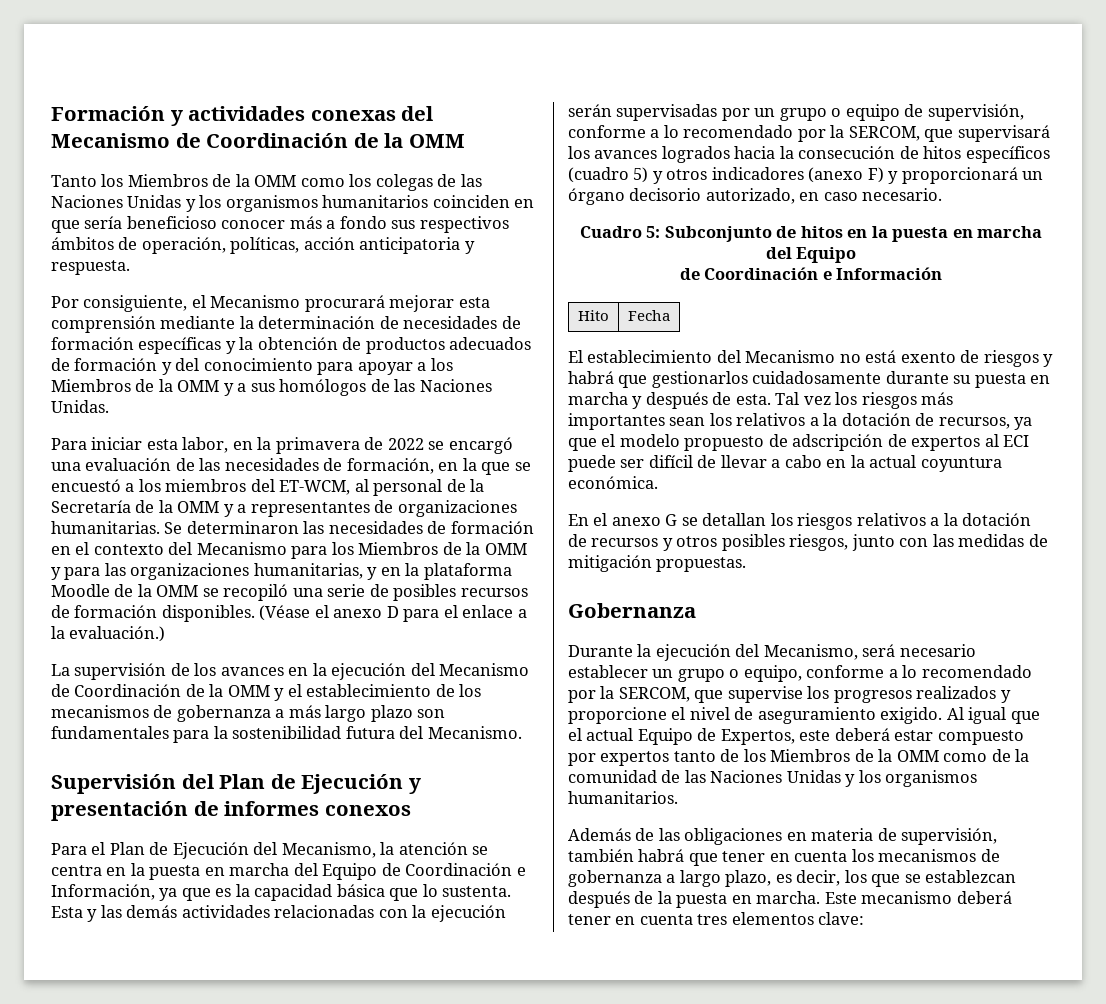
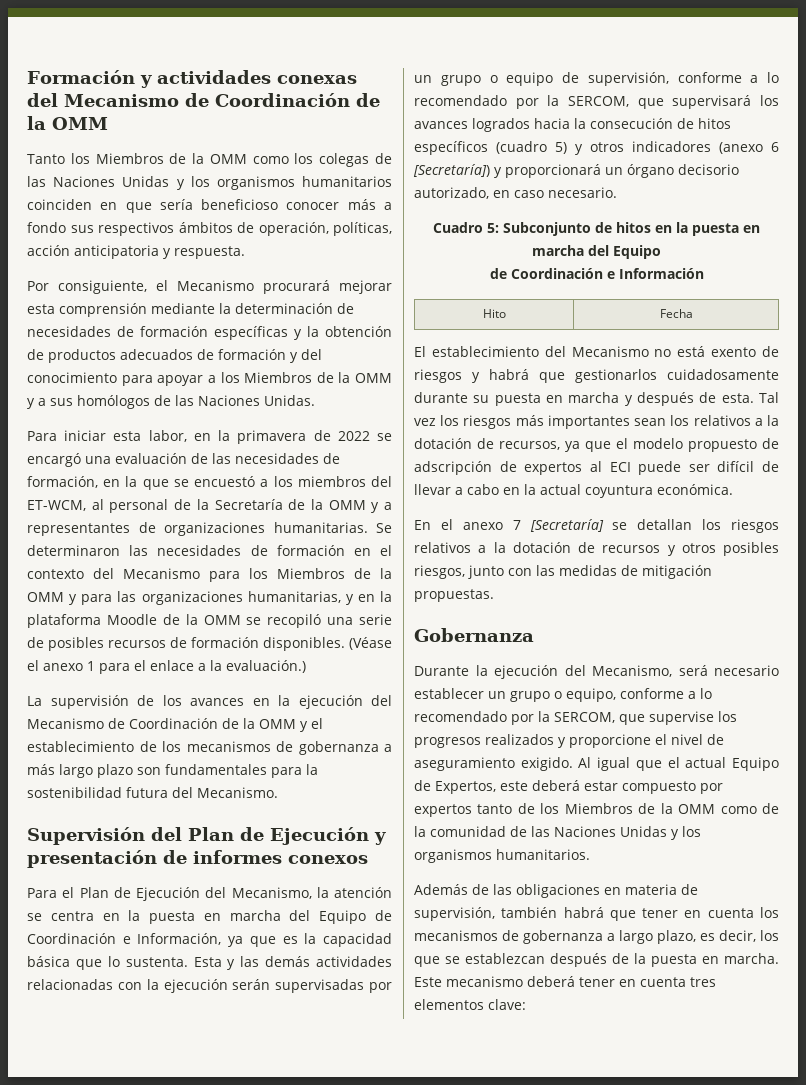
[386,606,399,618] D -> [87,661,95,671] 1
[867,167,884,183] F) -> [771,142,779,152] [413,164,490,177] 6 [Secretaría])
[665,514,678,526] G -> [512,519,604,532] 7 [Secretaría]

